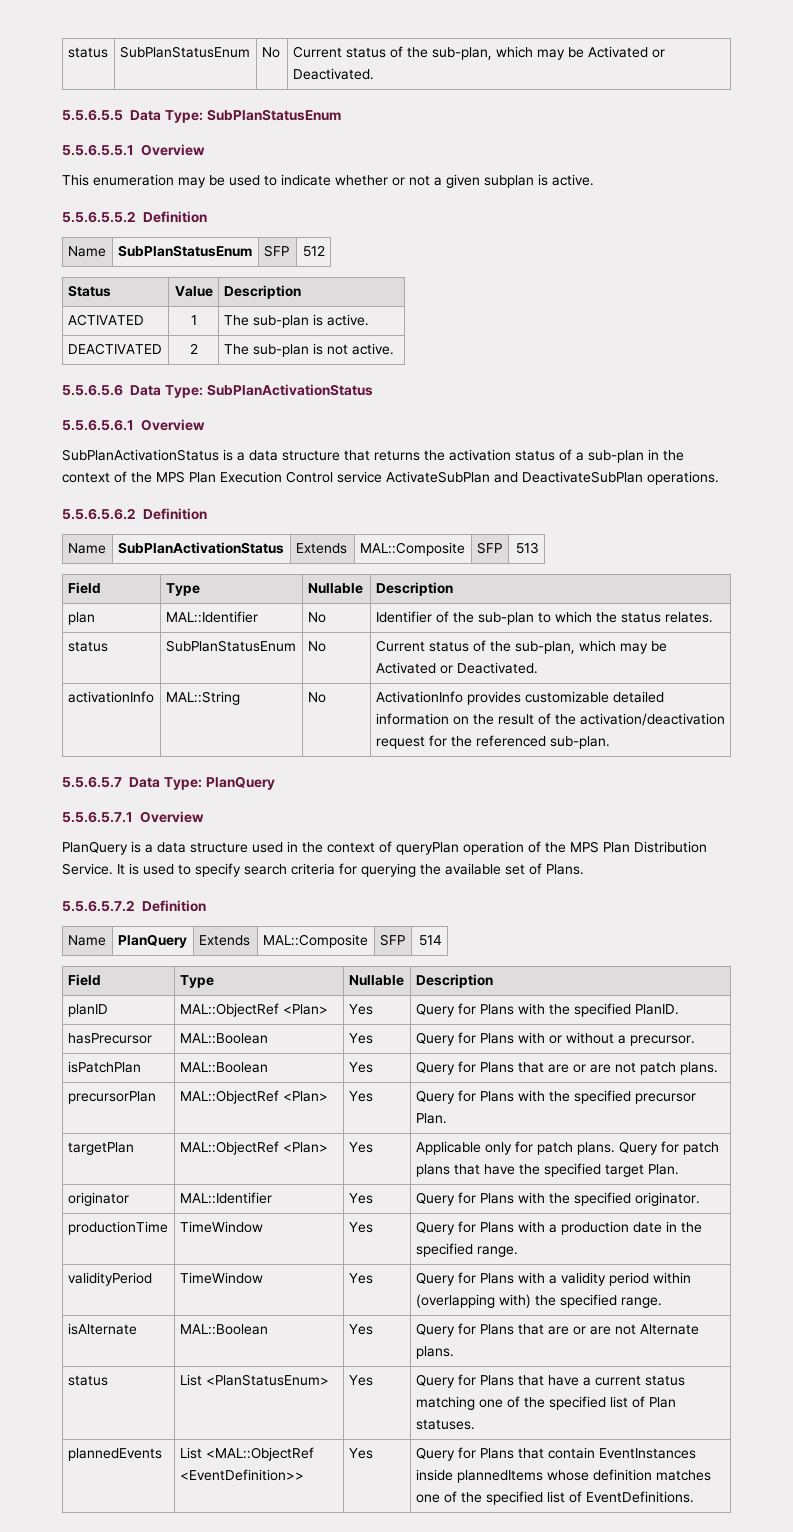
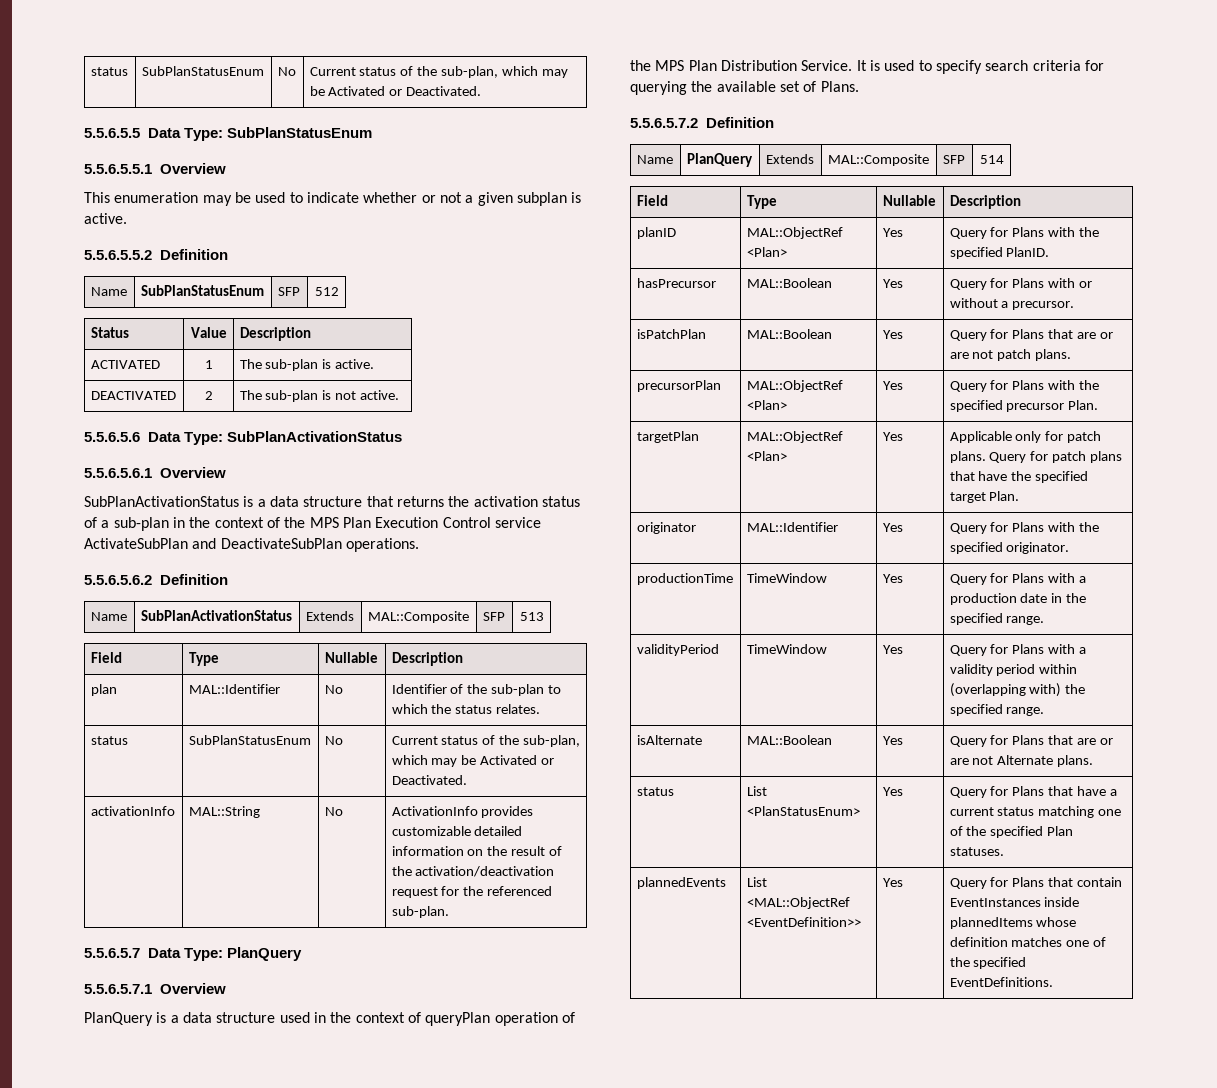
[609,1396,645,1408] list of -> (1044, 832) none
[546,1491,582,1503] list of -> (1027, 963) none

